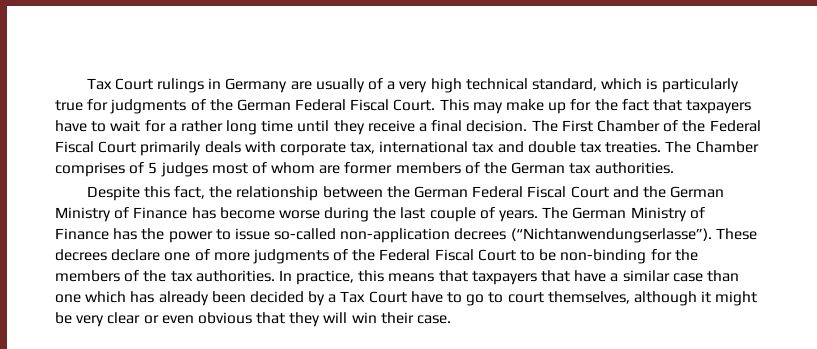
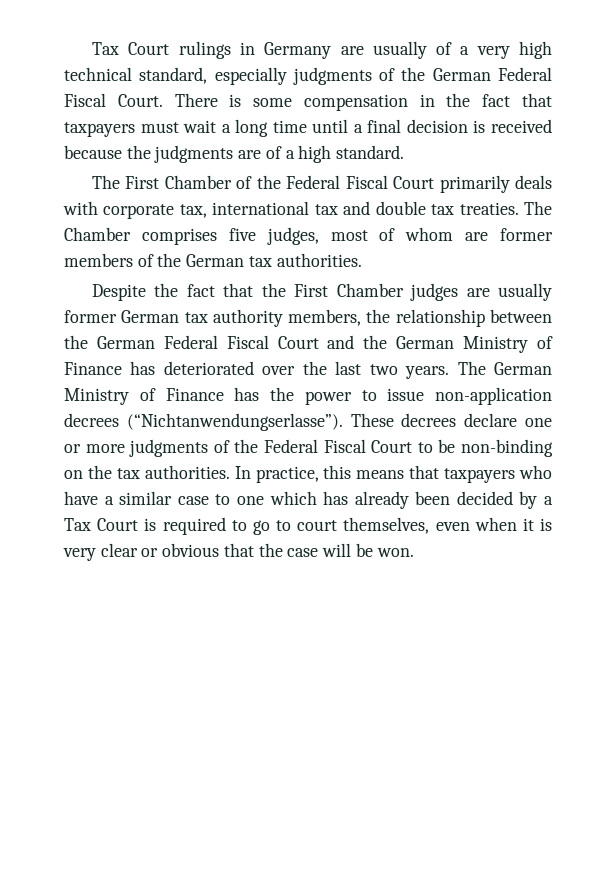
[601,78,739,93] [55,99,109,111] which is particularly true for -> [214,67,287,85] especially
[439,99,752,114] [55,120,528,135] This may make up for the fact that taxpayers have to wait for a rather long time until they receive a final decision. -> [174,93,552,111] [64,119,552,137] [64,145,405,163] There is some compensation in the fact that taxpayers must wait a long time until a final decision is received because the judgments are of a high standard. //
[129,162,208,177] of 5 judges -> [228,227,319,245] five judges,
[143,186,206,199] this fact, -> [154,283,552,301] [64,309,362,327] the fact that the First Chamber judges are usually former German tax authority members,
[219,207,495,222] become worse during the last couple of -> [163,361,398,375] deteriorated over the last two
[274,228,337,240] so-called -> (425, 394) none
[194,249,210,261] of -> [64,444,81,453] or
[650,249,698,261] [55,270,140,282] for the members of -> [64,470,83,479] on
[541,270,571,282] that -> [518,465,552,479] who
[706,270,739,282] than -> [215,494,231,505] to
[410,291,443,303] have -> [144,517,226,535] is required
[633,291,758,306] [55,312,72,324] although it might be -> [435,517,552,531] even when it is
[161,315,194,324] even -> (159, 552) none
[289,312,452,327] they will win their case. -> [258,543,414,557] the case will be won.

